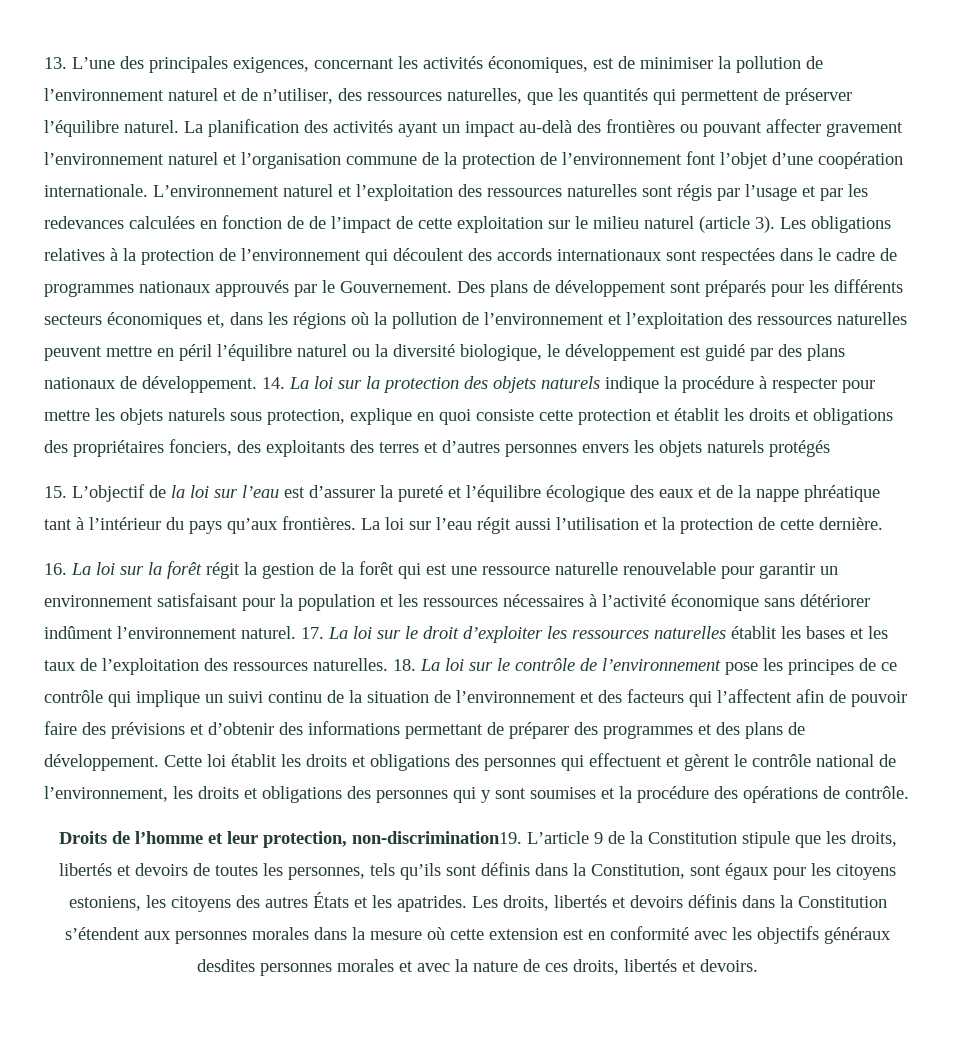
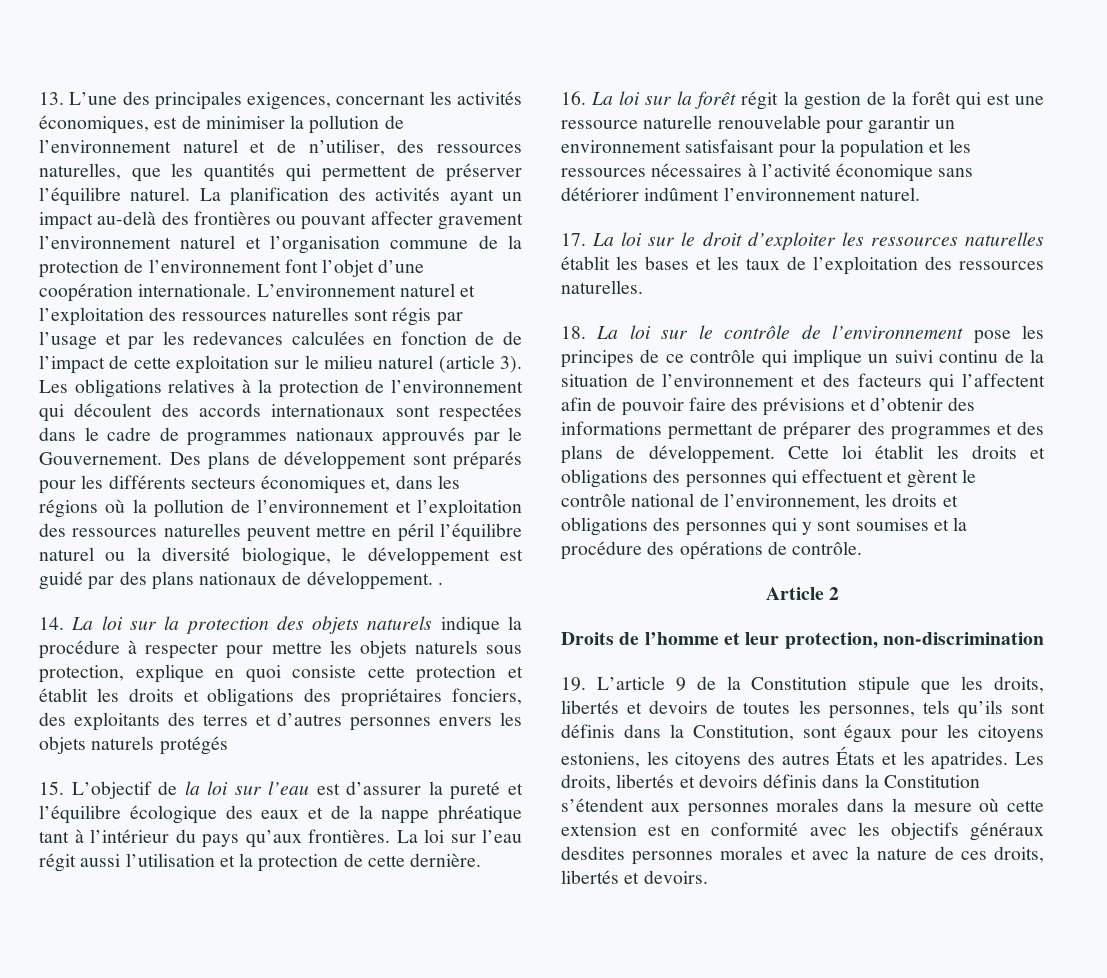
(257, 384) none -> [437,582,443,585] . //
(296, 632) none -> (920, 194) //
(388, 664) none -> (643, 287) //
(909, 792) none -> [765,587,840,600] // Article 2
[351,831,522,844] non-discrimination19. -> [882,632,1044,645] [561,677,586,691] non-discrimination // 19.

